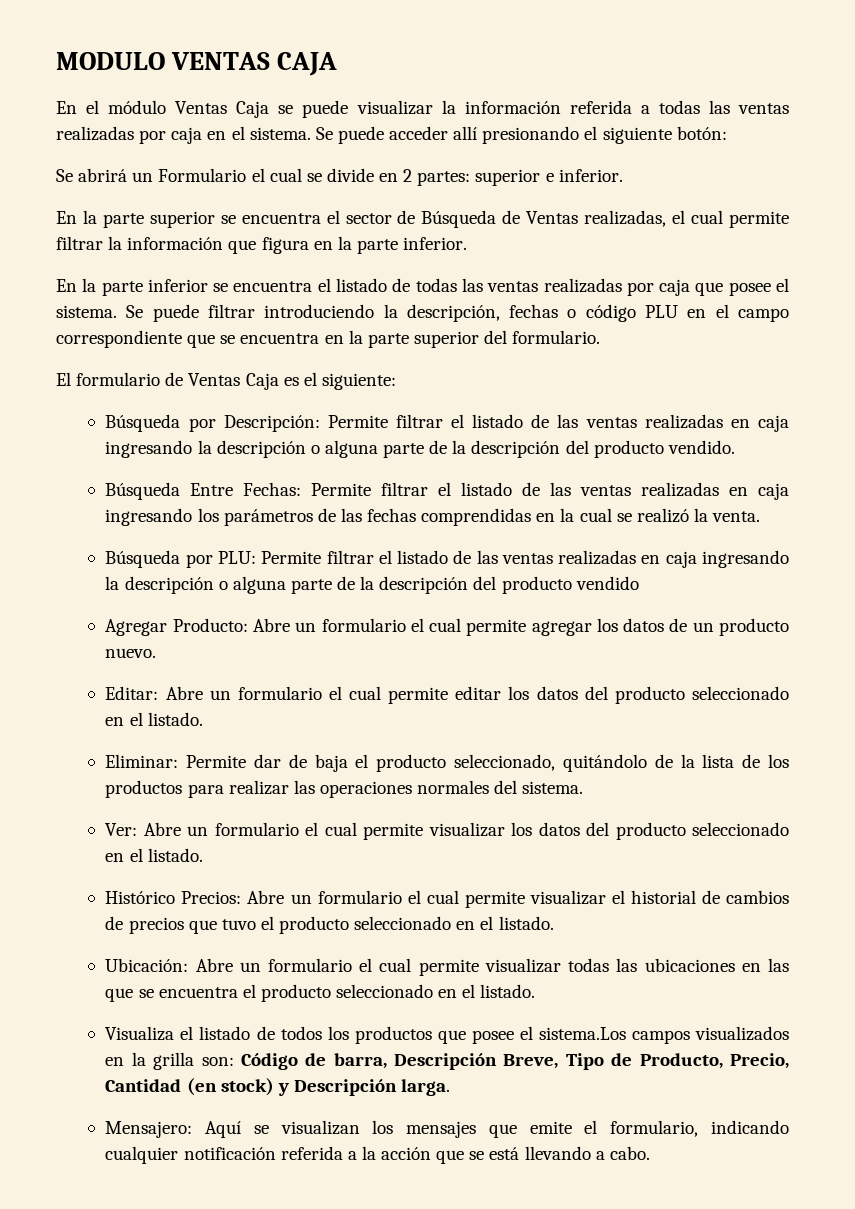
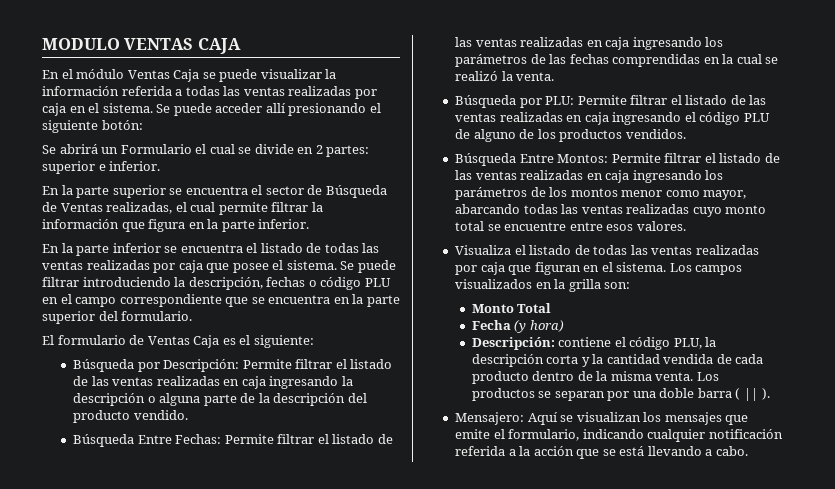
[105,576,639,594] [105,618,790,636] [105,648,157,658] [105,686,789,704] [105,712,203,726] [105,754,789,772] [105,780,584,798] [105,822,789,840] [105,848,203,862] [105,890,789,908] [105,916,554,934] [105,958,790,976] [105,984,536,1002] [105,1026,626,1044] la descripción o alguna parte de la descripción del producto vendido // Agregar Producto: Abre un formulario el cual permite agregar los datos de un producto nuevo. // Editar: Abre un formulario el cual permite editar los datos del producto seleccionado en el listado. // Eliminar: Permite dar de baja el producto seleccionado, quitándolo de la lista de los productos para realizar las operaciones normales del sistema. // Ver: Abre un formulario el cual permite visualizar los datos del producto seleccionado en el listado. // Histórico Precios: Abre un formulario el cual permite visualizar el historial de cambios de precios que tuvo el producto seleccionado en el listado. // Ubicación: Abre un formulario el cual permite visualizar todas las ubicaciones en las que se encuentra el producto seleccionado en el listado. // Visualiza el listado de todos los productos que posee el sistema.Los -> [684,112,770,125] [455,129,686,142] [455,153,780,166] [455,170,724,183] [455,187,747,200] [455,204,767,217] [455,221,686,231] [455,245,759,255] [455,262,692,275] el código PLU de alguno de los productos vendidos. // Búsqueda Entre Montos: Permite filtrar el listado de las ventas realizadas en caja ingresando los parámetros de los montos menor como mayor, abarcando todas las ventas realizadas cuyo monto total se encuentre entre esos valores. // Visualiza el listado de todas las ventas realizadas por caja que figuran en el sistema. Los
[240,1053,789,1070] [105,1078,451,1096] Código de barra, Descripción Breve, Tipo de Producto, Precio, Cantidad (en stock) y Descripción larga. -> [471,303,552,313] [471,320,564,333] [471,337,717,350] [471,354,764,367] [471,371,719,384] [471,388,770,401] // Monto Total // Fecha (y hora) // Descripción: contiene el código PLU, la descripción corta y la cantidad vendida de cada producto dentro de la misma venta. Los productos se separan por una doble barra ( || ).

